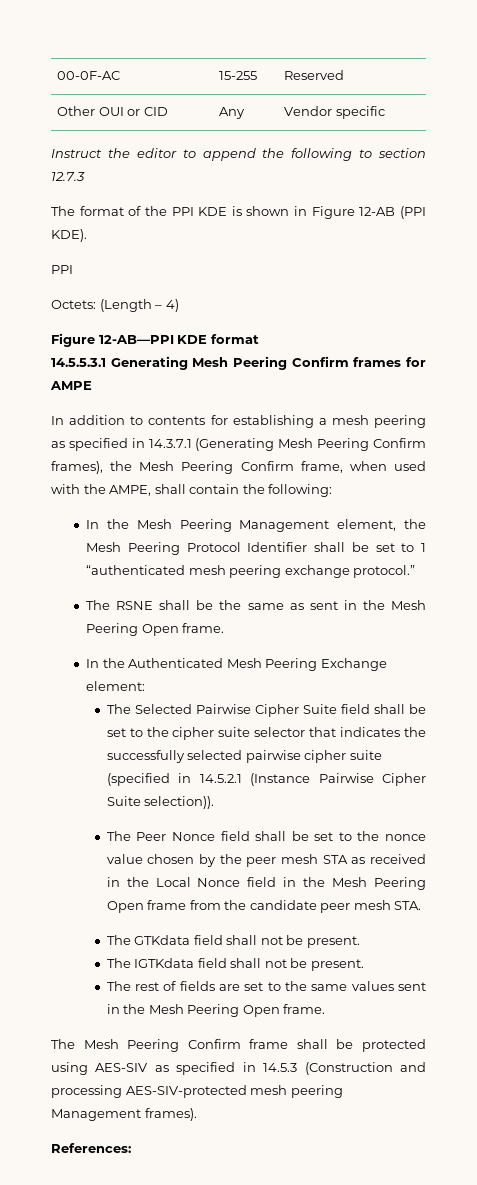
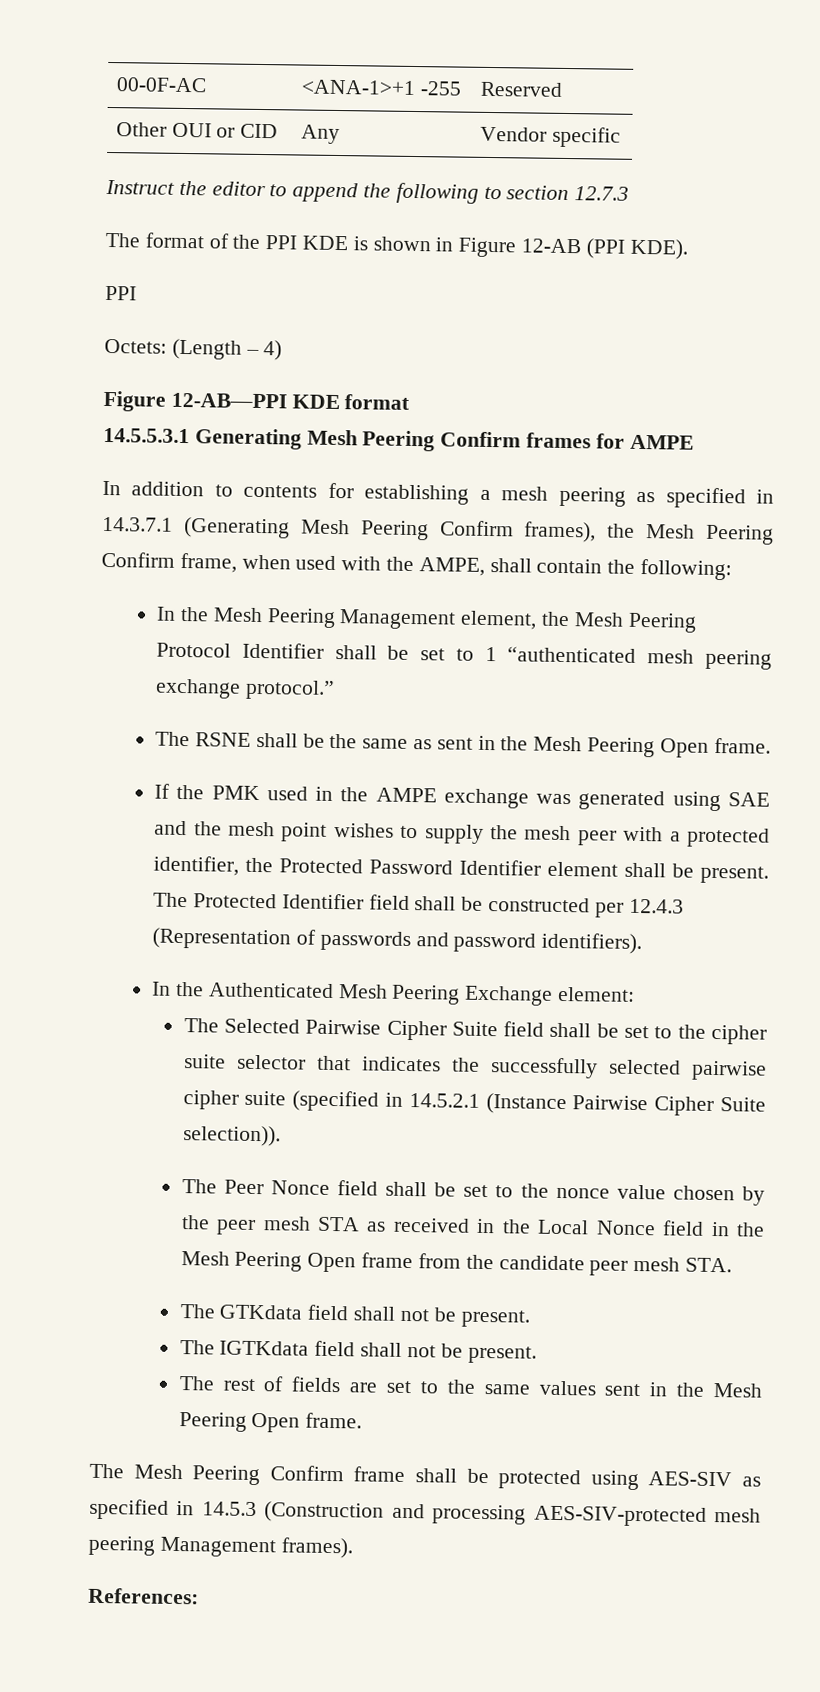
[219,71,258,80] 15-255 -> [300,79,462,96] <ANA-1>+1 -255
(225, 628) none -> [154,783,770,812] [154,820,770,848] [153,855,769,884] [153,892,684,918] [152,927,643,955] // If the PMK used in the AMPE exchange was generated using SAE and the mesh point wishes to supply the mesh peer with a protected identifier, the Protected Password Identifier element shall be present. The Protected Identifier field shall be constructed per 12.4.3 (Representation of passwords and password identifiers).

